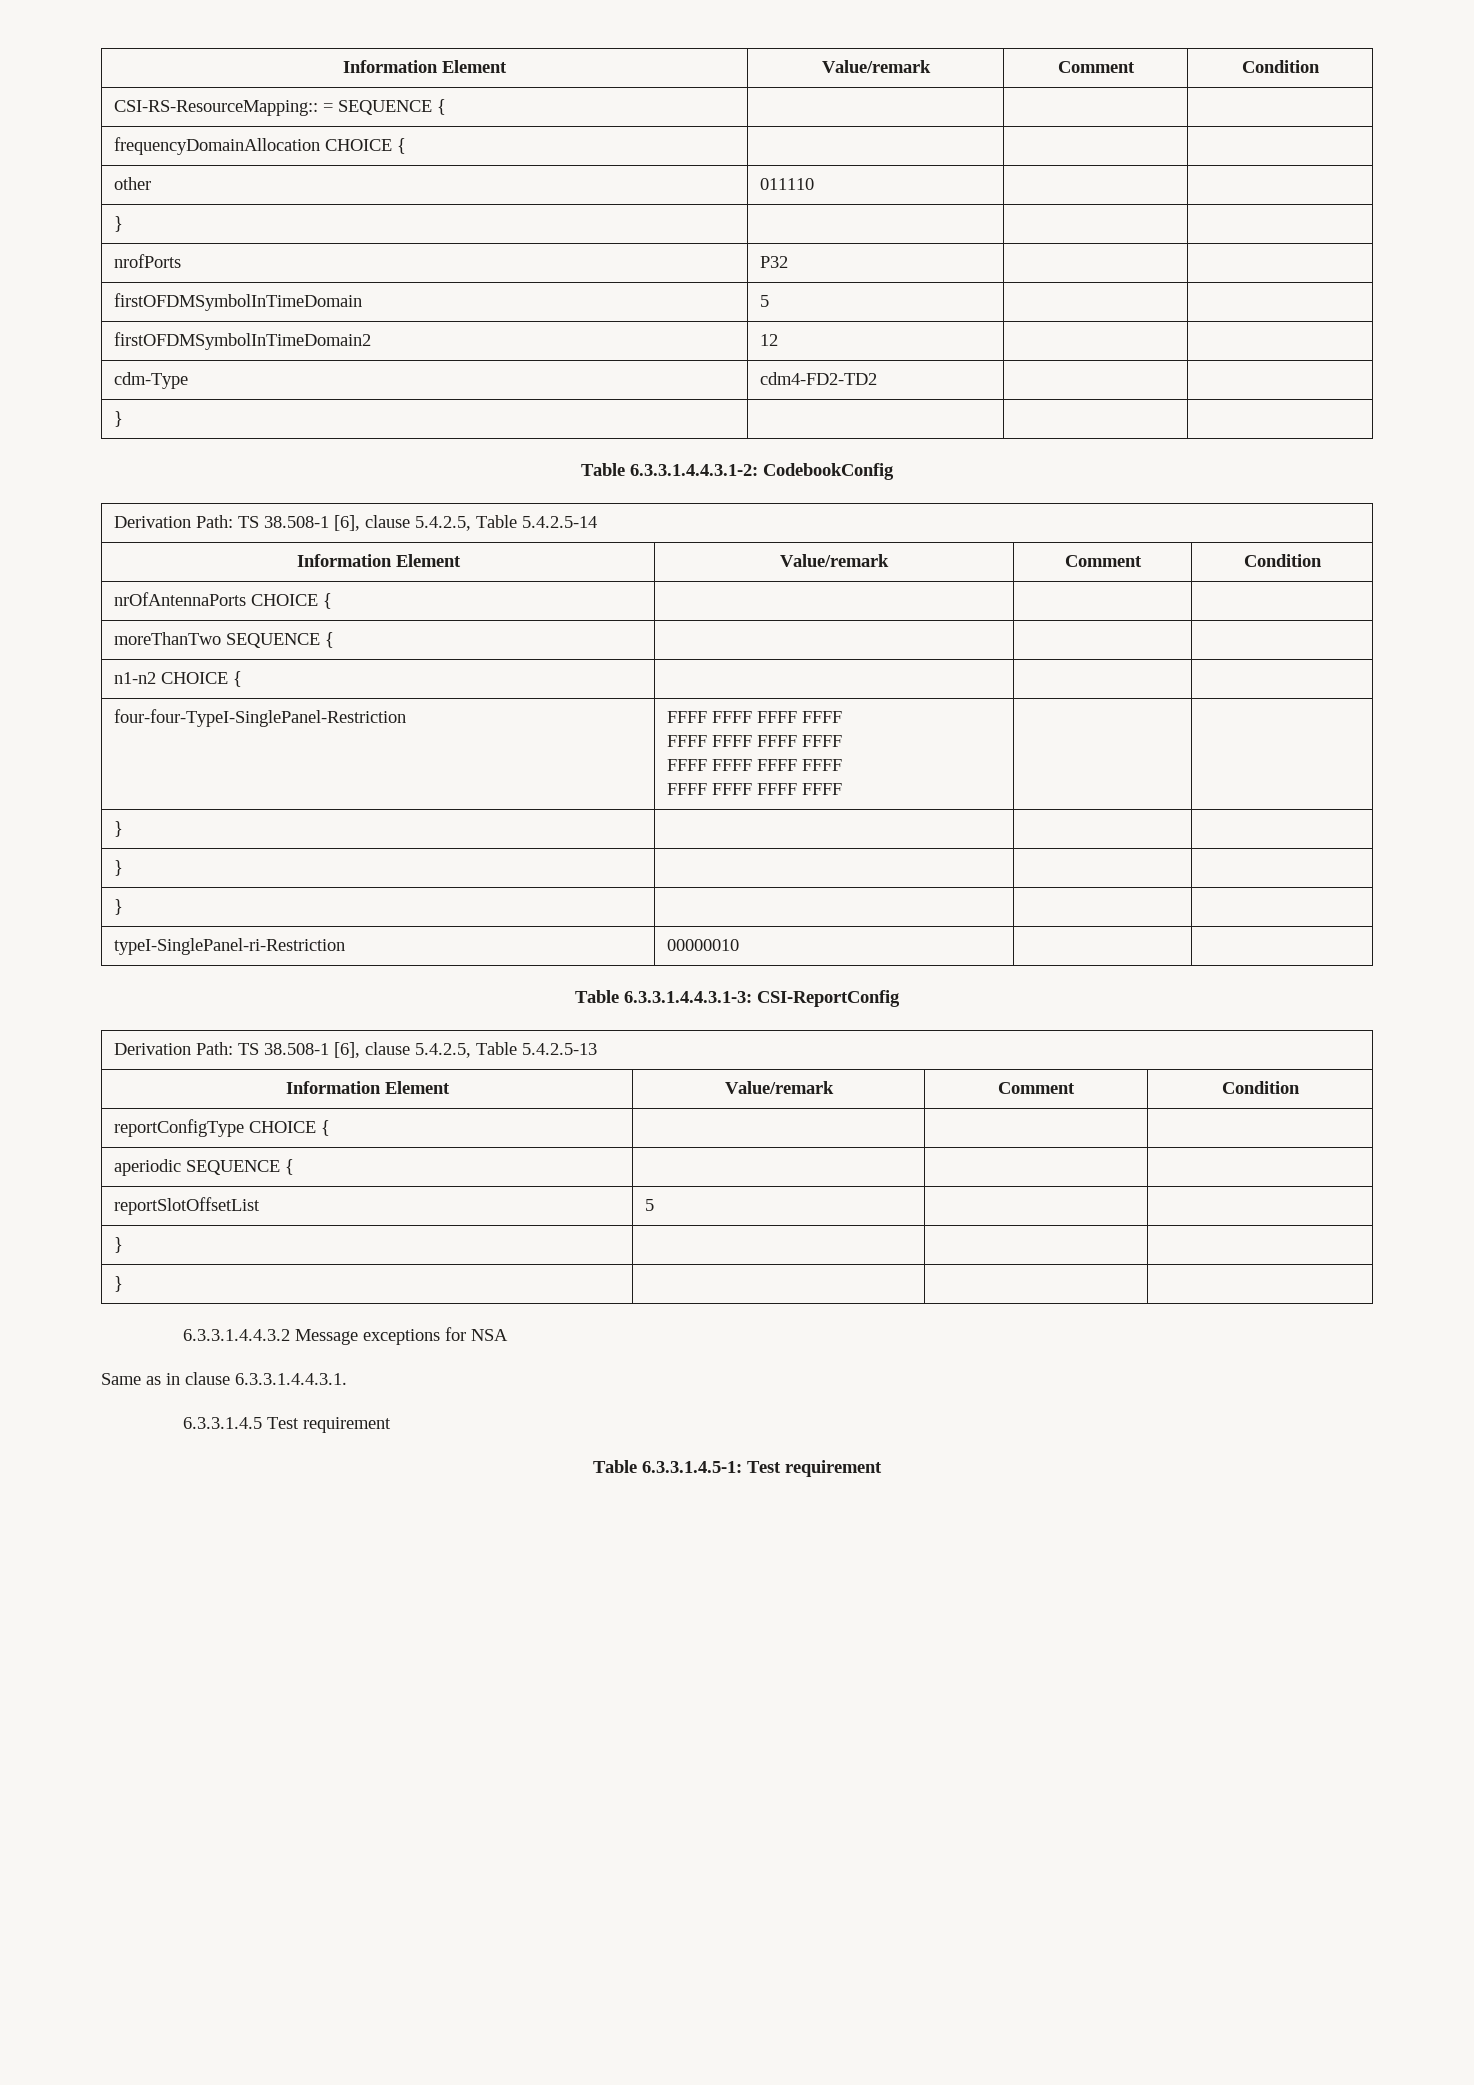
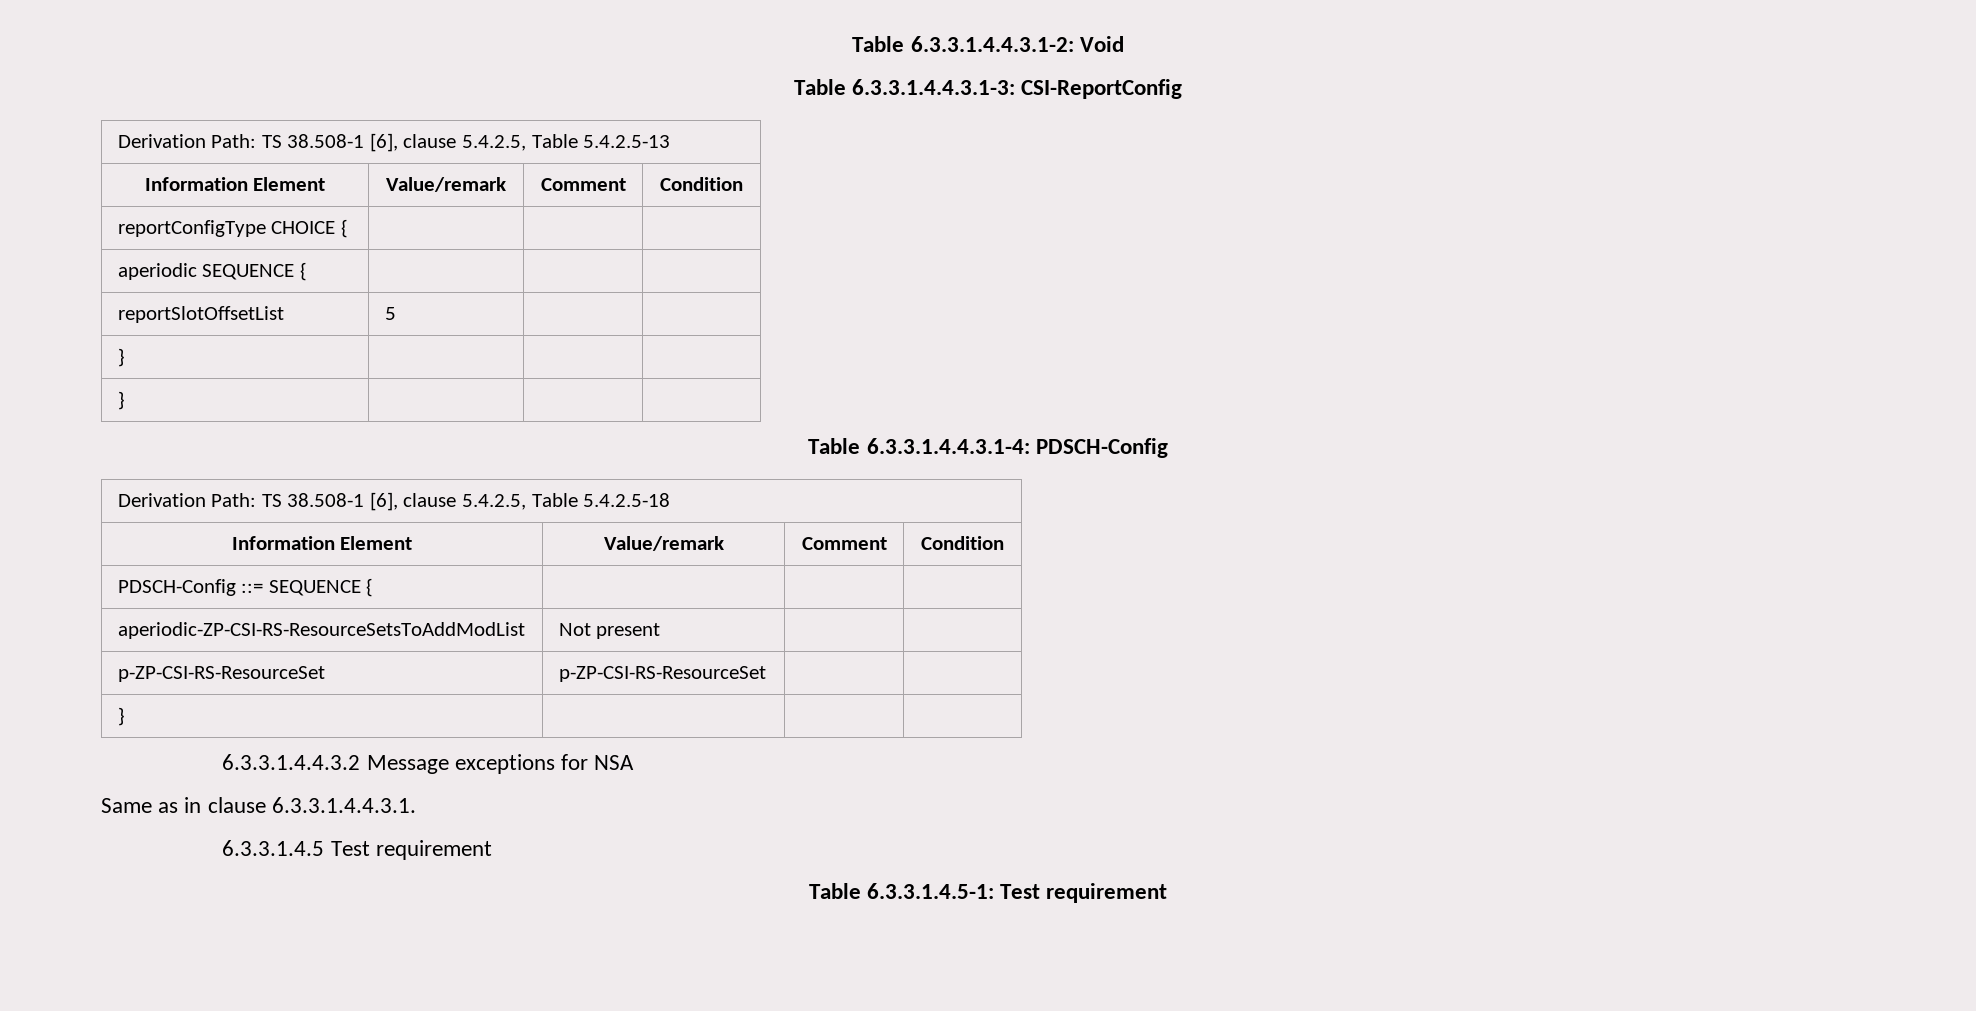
[343,60,507,73] [821,60,931,73] [1057,61,1135,73] [1241,60,1320,73] [113,99,446,116] [113,137,406,155] [113,177,151,190] [759,178,814,190] [113,216,123,232] [113,254,181,268] [759,256,788,268] [113,293,362,311] [759,295,769,307] [113,332,371,350] [759,334,778,346] [113,372,188,389] [759,372,877,385] [113,411,123,427] [581,463,894,480] [113,515,597,531] [296,554,461,567] [780,554,889,567] [1064,555,1142,567] [1243,554,1322,567] [113,592,332,609] [113,632,334,648] [113,671,242,687] [113,709,406,727] [666,711,842,723] [666,735,842,747] [666,759,842,771] [666,783,842,795] [113,821,123,837] [113,860,123,876] [113,899,123,915] [113,938,345,955] [666,939,739,951] Information Element | Value/remark | Comment | Condition // CSI-RS-ResourceMapping:: = SEQUENCE { | | | // frequencyDomainAllocation CHOICE { | | | // other | 011110 | | // } | | | // nrofPorts | P32 | | // firstOFDMSymbolInTimeDomain | 5 | | // firstOFDMSymbolInTimeDomain2 | 12 | | // cdm-Type | cdm4-FD2-TD2 | | // } | | | // Table 6.3.3.1.4.4.3.1-2: CodebookConfig // Derivation Path: TS 38.508-1 [6], clause 5.4.2.5, Table 5.4.2.5-14 // Information Element | Value/remark | Comment | Condition // nrOfAntennaPorts CHOICE { | | | // moreThanTwo SEQUENCE { | | | // n1-n2 CHOICE { | | | // four-four-TypeI-SinglePanel-Restriction | FFFF FFFF FFFF FFFF // FFFF FFFF FFFF FFFF // FFFF FFFF FFFF FFFF // FFFF FFFF FFFF FFFF | | // } | | | // } | | | // } | | | // typeI-SinglePanel-ri-Restriction | 00000010 | | -> [852,36,1124,52] Table 6.3.3.1.4.4.3.1-2: Void
(123, 1284) none -> [808,438,1168,458] [117,492,671,511] [231,536,413,550] [603,536,724,551] [801,537,887,550] [921,536,1004,550] [117,578,374,597] [117,622,525,639] [558,623,661,639] [117,666,325,682] [558,666,766,682] [117,707,125,726] // Table 6.3.3.1.4.4.3.1-4: PDSCH-Config // Derivation Path: TS 38.508-1 [6], clause 5.4.2.5, Table 5.4.2.5-18 // Information Element | Value/remark | Comment | Condition // PDSCH-Config ::= SEQUENCE { | | | // aperiodic-ZP-CSI-RS-ResourceSetsToAddModList | Not present | | // p-ZP-CSI-RS-ResourceSet | p-ZP-CSI-RS-ResourceSet | | // } | | |

